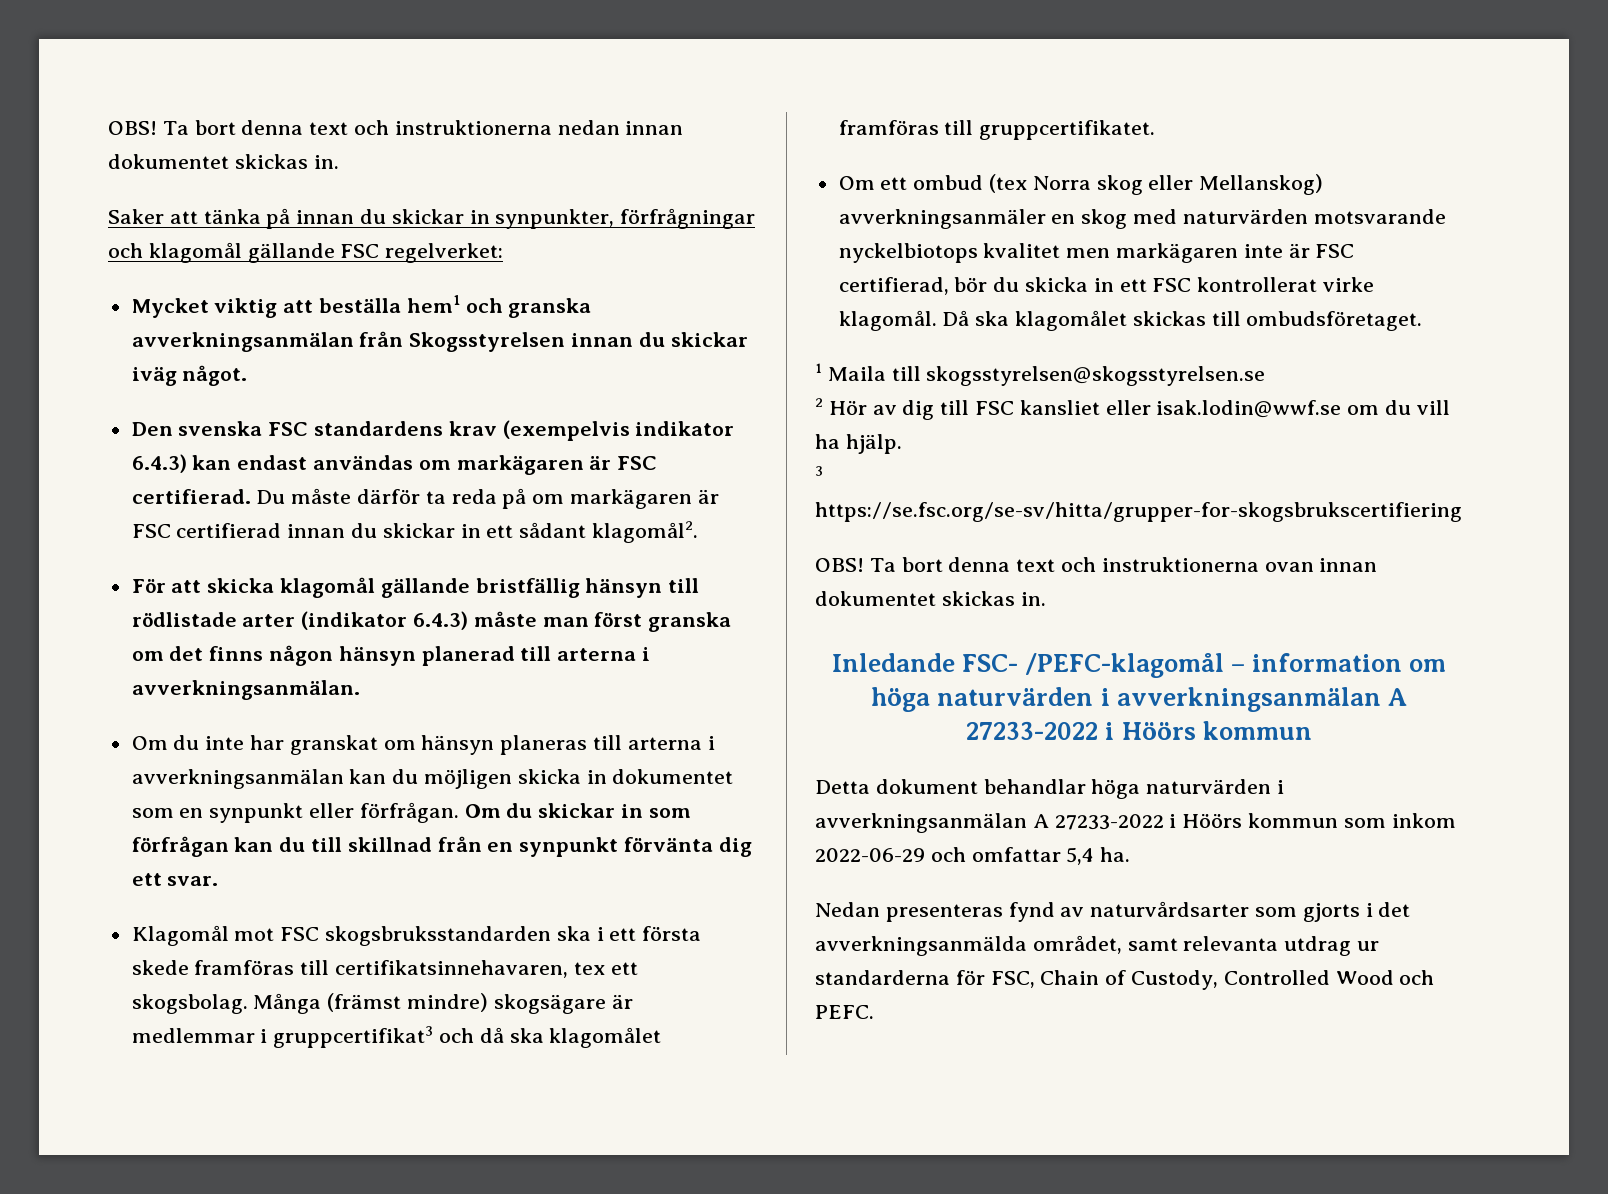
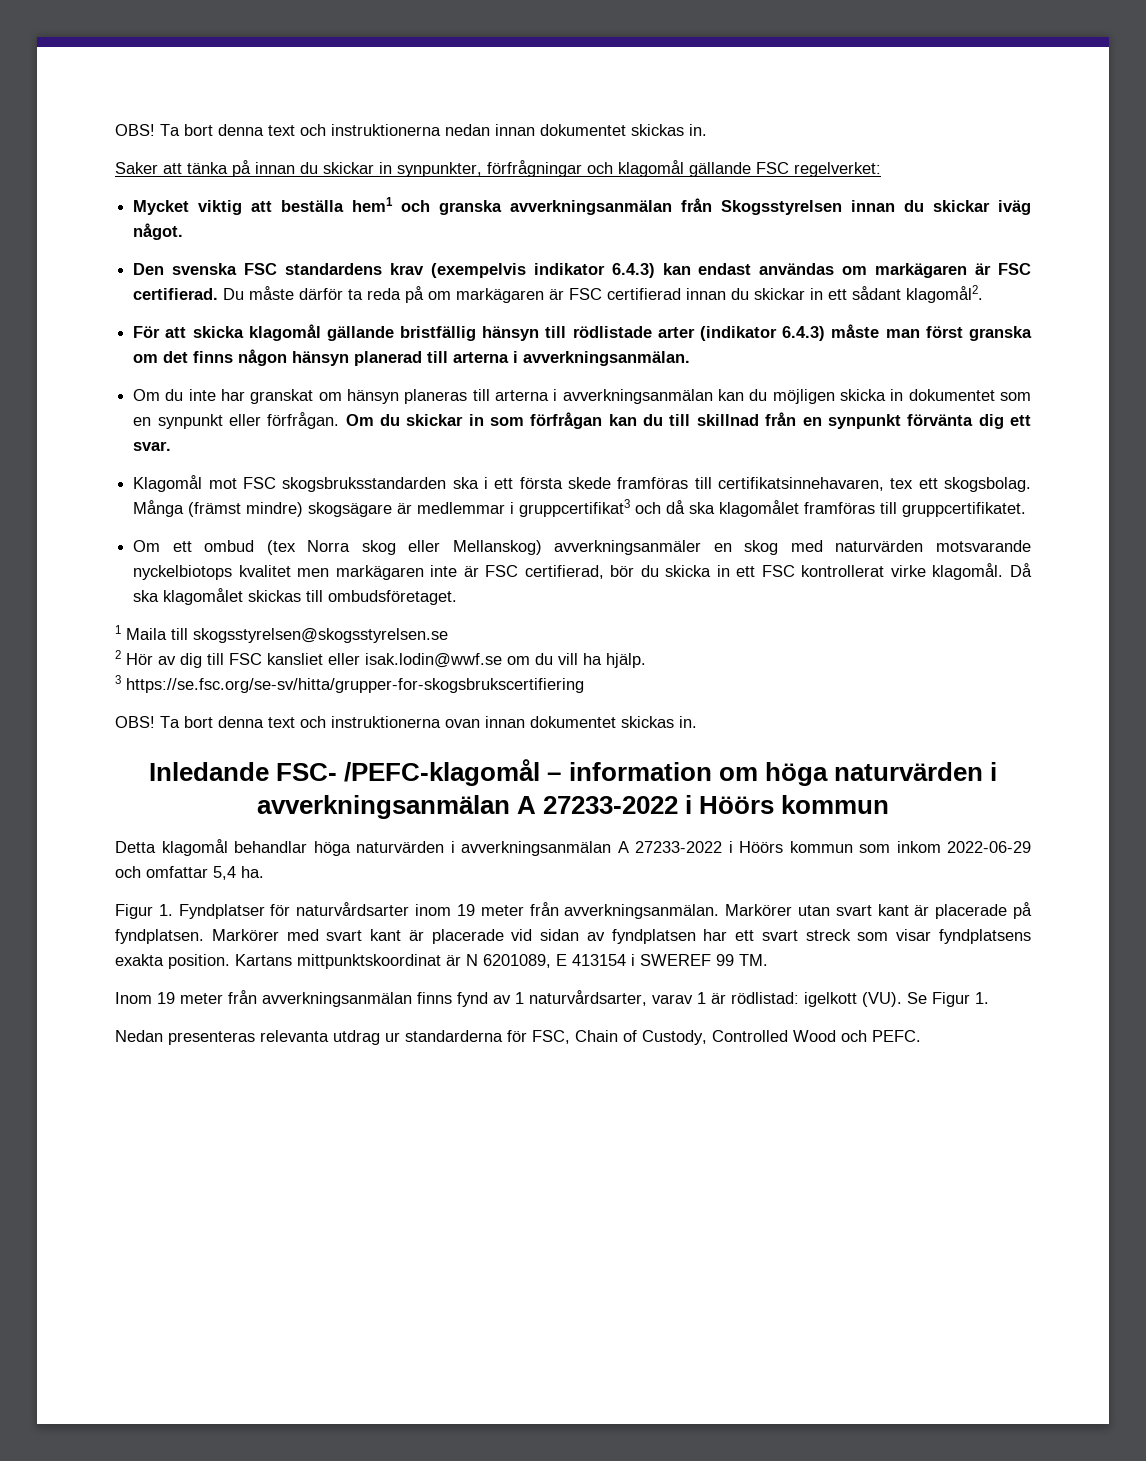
[875,779,978,794] dokument -> [161,839,228,856] klagomål
[815,901,1411,922] [815,935,1178,956] Nedan presenteras fynd av naturvårdsarter som gjorts i det avverkningsanmälda området, samt -> [115,902,1032,919] [115,929,1031,944] [115,954,768,969] [115,990,989,1007] [115,1030,255,1045] Figur 1. Fyndplatser för naturvårdsarter inom 19 meter från avverkningsanmälan. Markörer utan svart kant är placerade på fyndplatsen. Markörer med svart kant är placerade vid sidan av fyndplatsen har ett svart streck som visar fyndplatsens exakta position. Kartans mittpunktskoordinat är N 6201089, E 413154 i SWEREF 99 TM. // Inom 19 meter från avverkningsanmälan finns fynd av 1 naturvårdsarter, varav 1 är rödlistad: igelkott (VU). Se Figur 1. // Nedan presenteras

